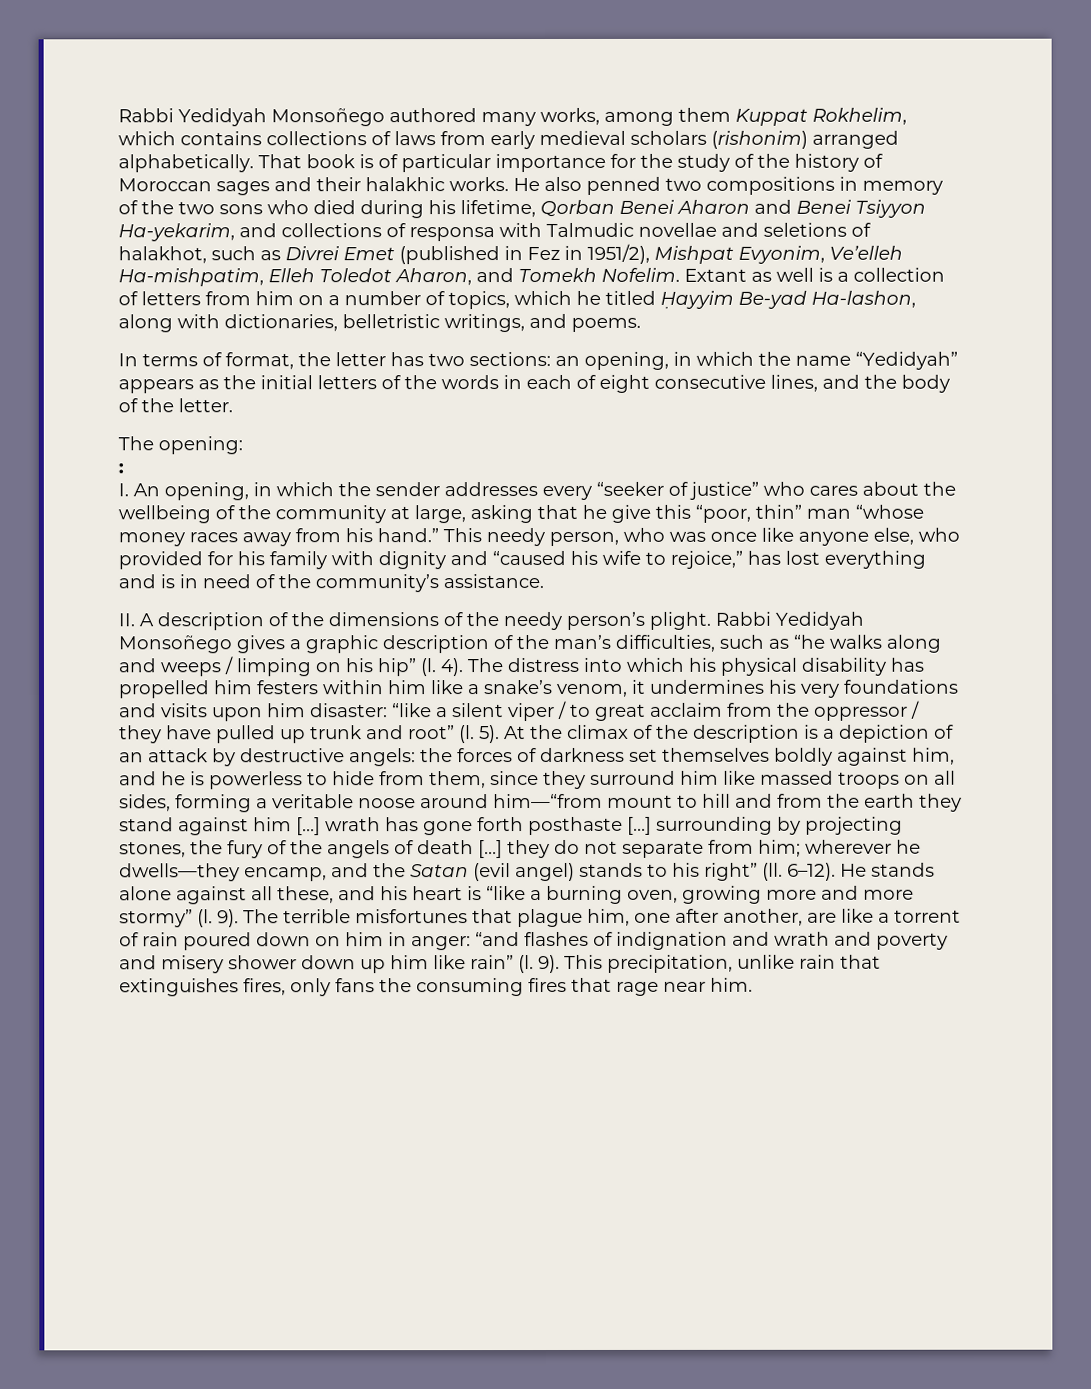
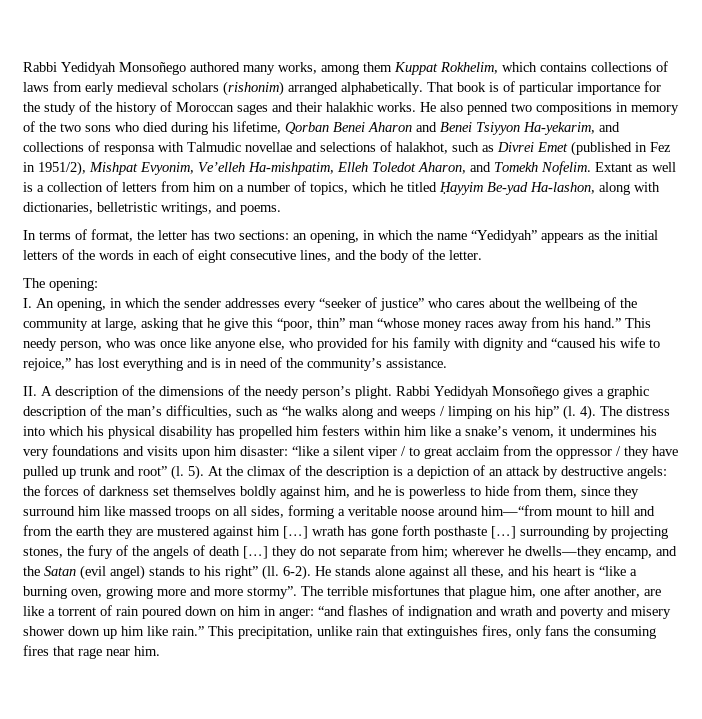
[763,222,847,237] seletions -> [320,142,376,152] selections
[118,463,124,474] // : -> (98, 284) none
[119,817,174,832] stand -> [136,526,210,536] are mustered
[787,862,836,881] 6–12). -> [283,565,311,580] 6-2).
[119,909,239,928] stormy” (l. 9). -> [247,586,297,599] stormy”.
[470,954,560,974] rain” (l. 9). -> [172,626,204,636] rain.”

